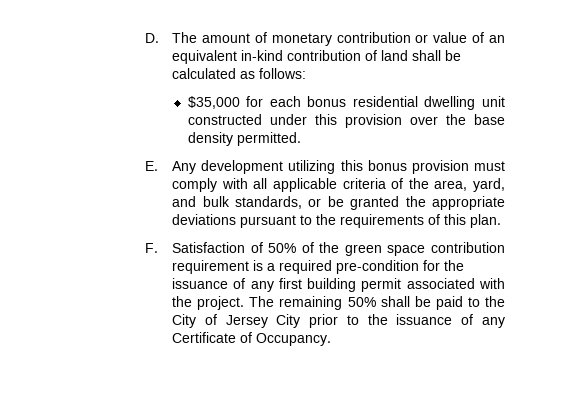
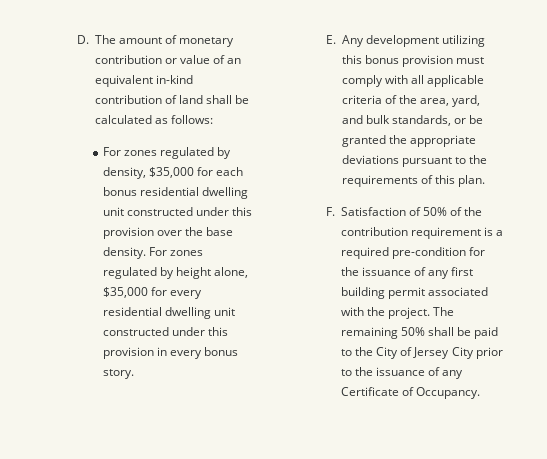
(307, 73) none -> [103,147,232,159] [103,167,147,179] For zones regulated by density,
[187,132,301,146] density permitted. -> [103,247,204,259] [103,267,249,279] [103,287,203,299] [103,307,236,319] [103,327,229,336] [103,347,239,359] [103,369,135,379] density. For zones regulated by height alone, $35,000 for every residential dwelling unit constructed under this provision in every bonus story.
[344,244,426,256] green space -> (483, 211) none

